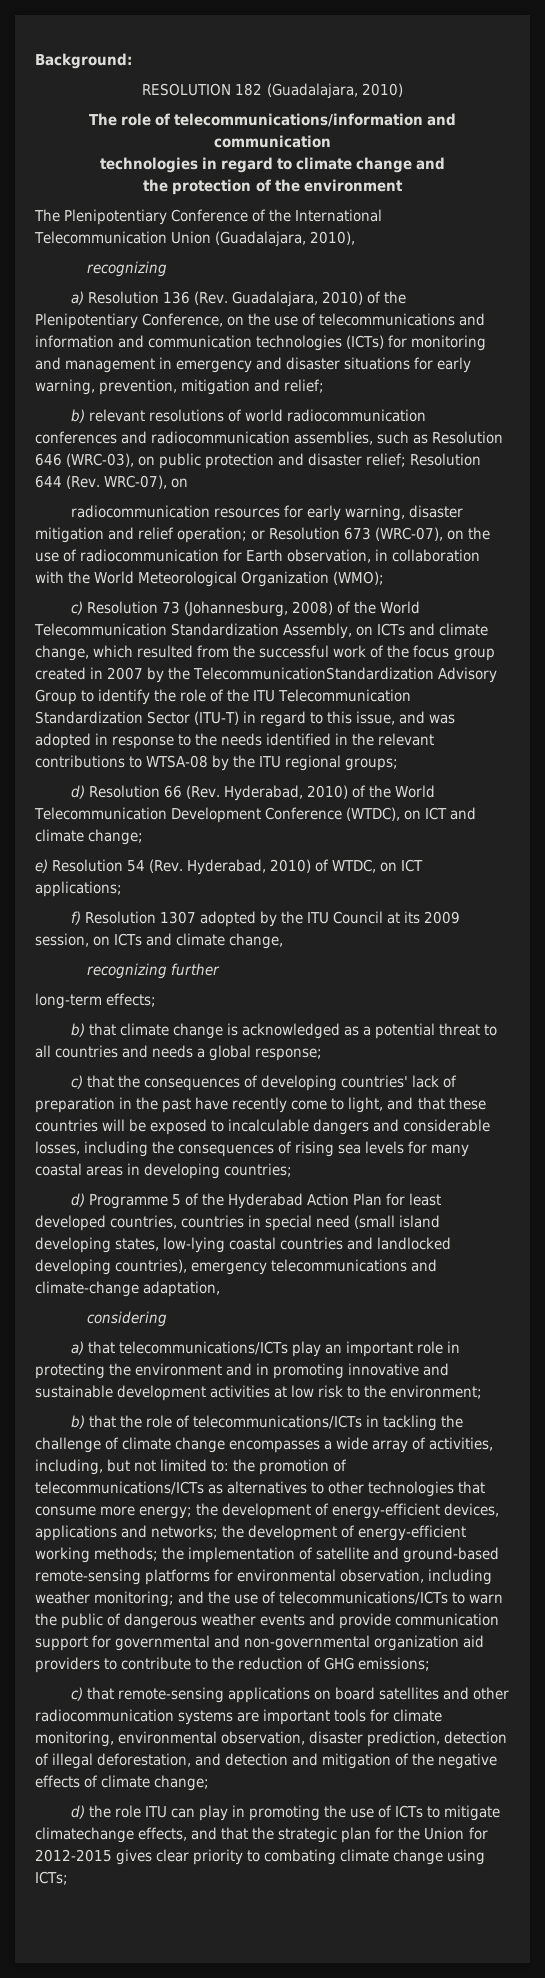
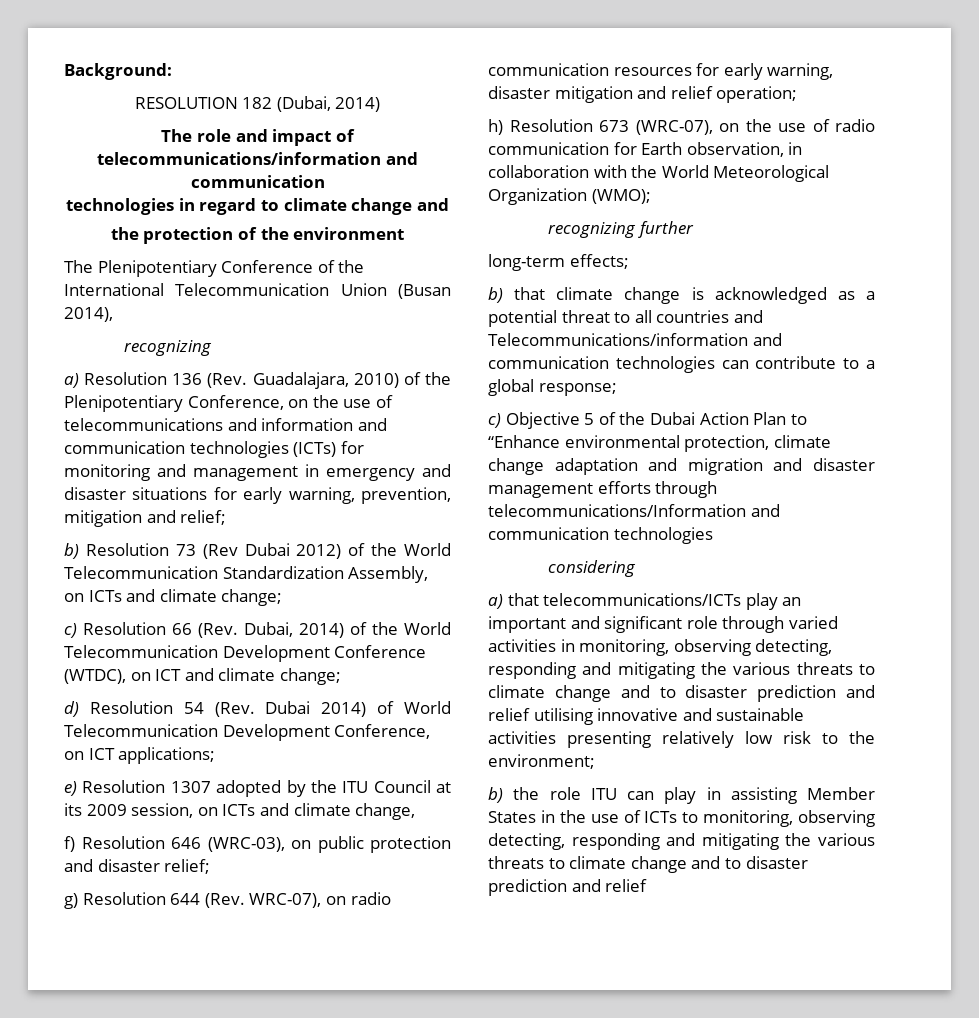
[266,83,403,99] (Guadalajara, 2010) -> [276,96,381,112] (Dubai, 2014)
(151, 119) none -> [235,129,332,146] and impact
[215,231,356,247] (Guadalajara, 2010), -> [398,284,452,299] [64,307,113,322] (Busan 2014),
[88,409,426,422] [35,431,504,445] [35,453,482,469] [35,475,189,489] [70,505,463,521] [35,527,491,543] [35,549,481,563] [35,571,385,587] [70,601,333,617] relevant resolutions of world radiocommunication conferences and radiocommunication assemblies, such as Resolution 646 (WRC-03), on public protection and disaster relief; Resolution 644 (Rev. WRC-07), on // radiocommunication resources for early warning, disaster mitigation and relief operation; or Resolution 673 (WRC-07), on the use of radiocommunication for Earth observation, in collaboration with the World Meteorological Organization (WMO); // c) Resolution 73 (Johannesburg, 2008) -> [85,543,342,559] Resolution 73 (Rev Dubai 2012)
[35,645,495,661] [35,667,498,683] [35,689,412,705] [35,711,456,727] [35,733,435,749] [35,755,399,771] [70,785,85,799] change, which resulted from the successful work of the focus group created in 2007 by the TelecommunicationStandardization Advisory Group to identify the role of the ITU Telecommunication Standardization Sector (ITU-T) in regard to this issue, and was adopted in response to the needs identified in the relevant contributions to WTSA-08 by the ITU regional groups; // d) -> [221,589,283,606] [64,623,77,638] change; // c)
[223,785,348,801] Hyderabad, 2010) -> [244,622,344,638] Dubai, 2014)
[35,859,48,873] e) -> [64,701,79,717] d)
[187,859,377,875] Hyderabad, 2010) of WTDC, -> [265,701,451,717] [64,724,431,741] Dubai 2014) of World Telecommunication Development Conference,
[70,911,81,925] f) -> [64,781,77,796] e)
(284, 941) none -> [64,836,451,853] [64,859,211,874] [64,892,391,909] [488,63,834,80] [488,86,798,103] [488,119,875,135] [488,142,803,157] [488,165,830,182] [488,188,651,205] // f) Resolution 646 (WRC-03), on public protection and disaster relief; // g) Resolution 644 (Rev. WRC-07), on radio communication resources for early warning, disaster mitigation and relief operation; // h) Resolution 673 (WRC-07), on the use of radio communication for Earth observation, in collaboration with the World Meteorological Organization (WMO);
[152,1045,323,1061] [70,1075,458,1091] [35,1097,486,1113] [35,1119,491,1135] [35,1141,470,1157] [35,1163,293,1179] [70,1193,168,1209] needs a global response; // c) that the consequences of developing countries' lack of preparation in the past have recently come to light, and that these countries will be exposed to incalculable dangers and considerable losses, including the consequences of rising sea levels for many coastal areas in developing countries; // d) Programme -> [488,333,782,346] [488,356,875,373] [488,379,617,396] [488,412,580,429] Telecommunications/information and communication technologies can contribute to a global response; // c) Objective
[227,1193,303,1209] Hyderabad -> [649,412,695,425] Dubai
[386,1193,442,1206] [35,1215,441,1231] [35,1237,452,1253] [35,1259,438,1275] [35,1281,221,1297] for least developed countries, countries in special need (small island developing states, low-lying coastal countries and landlocked developing countries), emergency telecommunications and climate-change adaptation, -> [790,414,807,425] [488,435,831,452] [488,458,875,475] [488,481,718,498] [488,504,780,517] [488,527,713,544] to “Enhance environmental protection, climate change adaptation and migration and disaster management efforts through telecommunications/Information and communication technologies
[417,1341,461,1354] [35,1363,450,1379] [35,1385,288,1401] role in protecting the environment and in promoting innovative and sustainable development activities at -> [570,616,838,633] [488,639,833,656] [488,662,875,679] [488,685,875,702] [488,708,805,725] [488,731,734,748] and significant role through varied activities in monitoring, observing detecting, responding and mitigating the various threats to climate change and to disaster prediction and relief utilising innovative and sustainable activities presenting relatively
[88,1415,464,1431] [35,1437,494,1453] [35,1459,348,1475] [35,1481,486,1497] [35,1503,500,1519] [35,1525,467,1541] [35,1547,500,1563] [35,1569,493,1585] [35,1591,504,1607] [35,1613,500,1629] [35,1635,485,1651] [35,1657,431,1673] [70,1687,510,1703] [35,1709,443,1725] [35,1731,508,1747] [35,1753,498,1769] [35,1775,210,1791] [70,1805,85,1819] that the role of telecommunications/ICTs in tackling the challenge of climate change encompasses a wide array of activities, including, but not limited to: the promotion of telecommunications/ICTs as alternatives to other technologies that consume more energy; the development of energy-efficient devices, applications and networks; the development of energy-efficient working methods; the implementation of satellite and ground-based remote-sensing platforms for environmental observation, including weather monitoring; and the use of telecommunications/ICTs to warn the public of dangerous weather events and provide communication support for governmental and non-governmental organization aid providers to contribute to the reduction of GHG emissions; // c) that remote-sensing applications on board satellites and other radiocommunication systems are important tools for climate monitoring, environmental observation, disaster prediction, detection of illegal deforestation, and detection and mitigation of the negative effects of climate change; // d) -> (503, 795) none
[249,1805,321,1821] promoting -> [730,787,875,804] [488,810,555,823] assisting Member States in
[444,1805,501,1821] [35,1827,488,1843] [35,1849,486,1865] [35,1871,68,1885] mitigate climatechange effects, and that the strategic plan for the Union for 2012-2015 gives clear priority to combating climate change using ICTs; -> [703,810,875,827] [488,833,875,850] [488,856,808,873] [488,879,648,896] monitoring, observing detecting, responding and mitigating the various threats to climate change and to disaster prediction and relief

